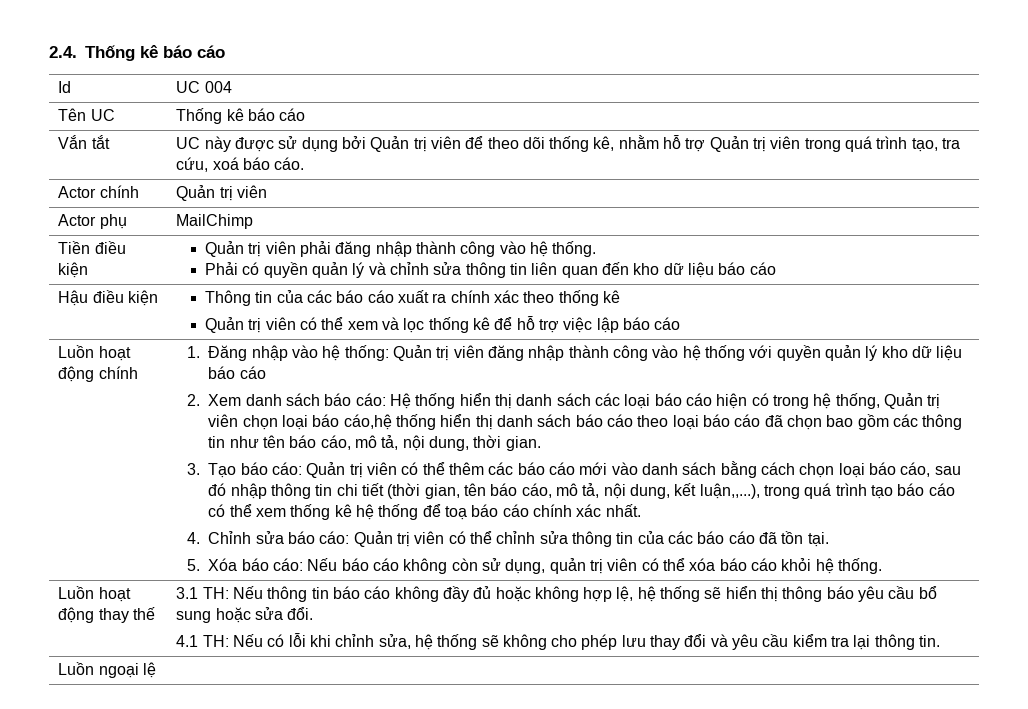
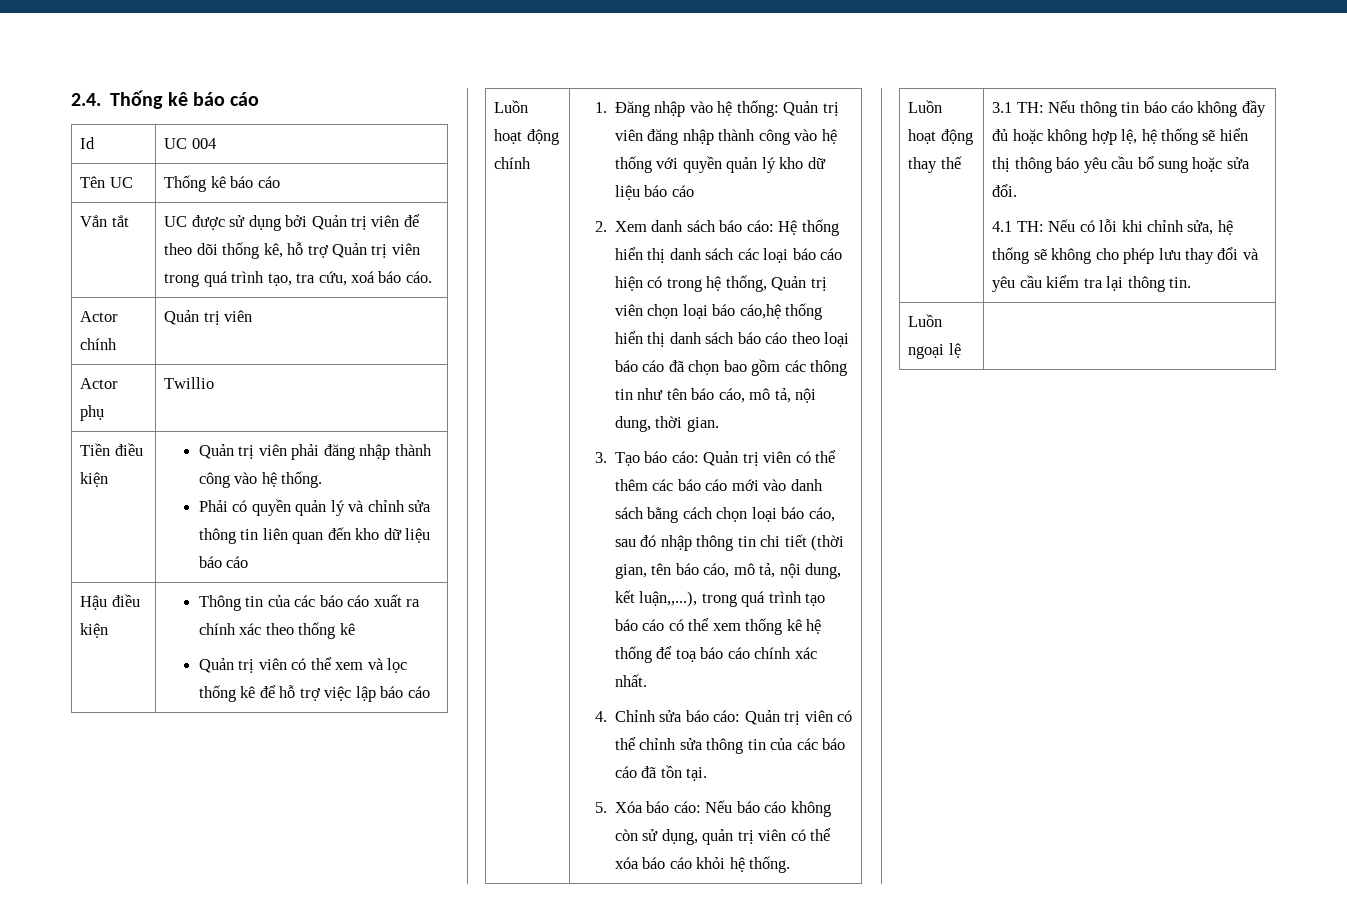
[204,136,231,152] này -> (188, 221) none
[618,135,659,149] nhằm -> (283, 250) none
[176,214,254,229] MailChimp -> [164,377,215,389] Twillio

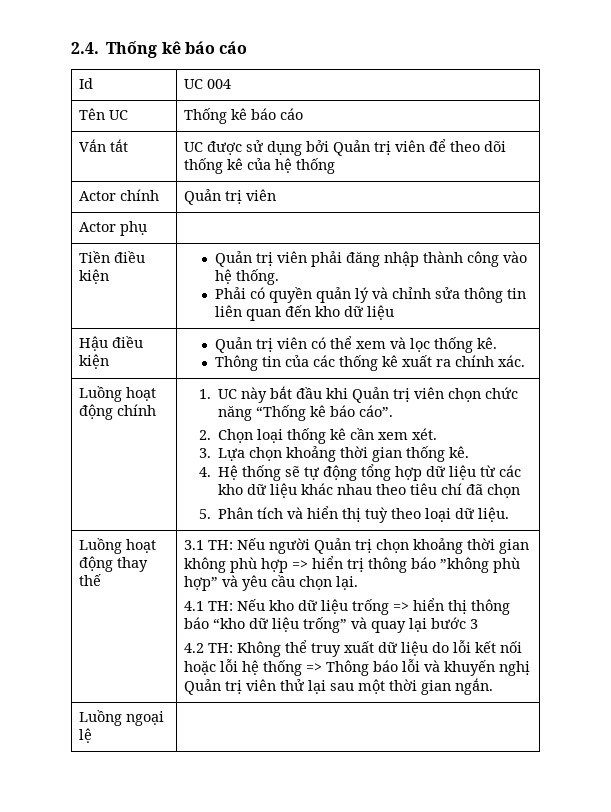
[263,242,420,258] [164,271,432,287] kê, hỗ trợ Quản trị viên trong quá trình tạo, tra cứu, xoá báo cáo. -> [227,158,336,174] kê của hệ thống
[164,377,215,389] Twillio -> (148, 228) none
[198,556,249,568] báo cáo -> (394, 312) none
[198,594,421,611] [198,622,355,639] Thông tin của các báo cáo xuất ra chính xác theo thống kê // -> (110, 361) none
[240,685,430,702] [494,100,529,113] [494,129,559,145] [494,157,532,169] [594,100,839,117] [614,129,837,145] [614,156,826,173] [614,185,694,200] [594,219,839,236] [614,247,843,263] [614,275,827,292] [614,303,823,320] [614,331,850,347] [614,359,848,376] [614,388,817,403] [614,416,719,432] [594,450,837,466] [614,479,823,491] [614,507,835,523] [614,534,845,551] [614,563,842,579] [614,590,826,607] [614,618,822,635] [614,646,817,663] [614,674,647,687] [594,710,853,725] [614,737,846,754] [614,765,708,781] [594,800,831,817] [614,828,832,845] [614,856,791,873] [908,100,943,113] kê để hỗ trợ việc lập báo cáo // Luồn hoạt động chính | 1. Đăng nhập vào hệ thống: Quản trị viên đăng nhập thành công vào hệ thống với quyền quản lý kho dữ liệu báo cáo // 2. Xem danh sách báo cáo: Hệ thống hiển thị danh sách các loại báo cáo hiện có trong hệ thống, Quản trị viên chọn loại báo cáo,hệ thống hiển thị danh sách báo cáo theo loại báo cáo đã chọn bao gồm các thông tin như tên báo cáo, mô tả, nội dung, thời gian. // 3. Tạo báo cáo: Quản trị viên có thể thêm các báo cáo mới vào danh sách bằng cách chọn loại báo cáo, sau đó nhập thông tin chi tiết (thời gian, tên báo cáo, mô tả, nội dung, kết luận,,...), trong quá trình tạo báo cáo có thể xem thống kê hệ thống để toạ báo cáo chính xác nhất. // 4. Chỉnh sửa báo cáo: Quản trị viên có thể chỉnh sửa thông tin của các báo cáo đã tồn tại. // 5. Xóa báo cáo: Nếu báo cáo không còn sử dụng, quản trị viên có thể xóa báo cáo khỏi hệ thống. // Luồn -> [476,337,497,349] [214,355,525,371] [79,386,157,402] [79,404,157,420] [198,386,519,403] [218,405,394,421] [198,428,438,444] [198,446,470,462] [198,464,522,481] [218,483,521,498] [198,506,510,523] [79,538,123,554] kê. // Thông tin của các thống kê xuất ra chính xác. // Luồng hoạt động chính | 1. UC này bắt đầu khi Quản trị viên chọn chức năng “Thống kê báo cáo”. // 2. Chọn loại thống kê cần xem xét. // 3. Lựa chọn khoảng thời gian thống kê. // 4. Hệ thống sẽ tự động tổng hợp dữ liệu từ các kho dữ liệu khác nhau theo tiêu chí đã chọn // 5. Phân tích và hiển thị tuỳ theo loại dữ liệu. // Luồng
[1079,100,1266,117] [992,128,1248,145] [992,156,1250,173] [992,184,1018,197] [992,219,1233,235] [992,247,1259,264] [992,275,1192,292] [908,314,943,327] thông tin báo cáo không đầy đủ hoặc không hợp lệ, hệ thống sẽ hiển thị thông báo yêu cầu bổ sung hoặc sửa đổi. // 4.1 TH: Nếu có lỗi khi chỉnh sửa, hệ thống sẽ không cho phép lưu thay đổi và yêu cầu kiểm tra lại thông tin. // Luồn -> [269,538,530,554] [184,556,521,573] [184,575,359,591] [184,598,511,615] [184,617,479,633] [184,640,523,657] [184,659,531,676] [184,678,494,695] [79,710,123,726] người Quản trị chọn khoảng thời gian không phù hợp => hiển trị thông báo ”không phù hợp” và yêu cầu chọn lại. // 4.1 TH: Nếu kho dữ liệu trống => hiển thị thông báo “kho dữ liệu trống” và quay lại bước 3 // 4.2 TH: Không thể truy xuất dữ liệu do lỗi kết nối hoặc lỗi hệ thống => Thông báo lỗi và khuyến nghị Quản trị viên thử lại sau một thời gian ngắn. // Luồng

